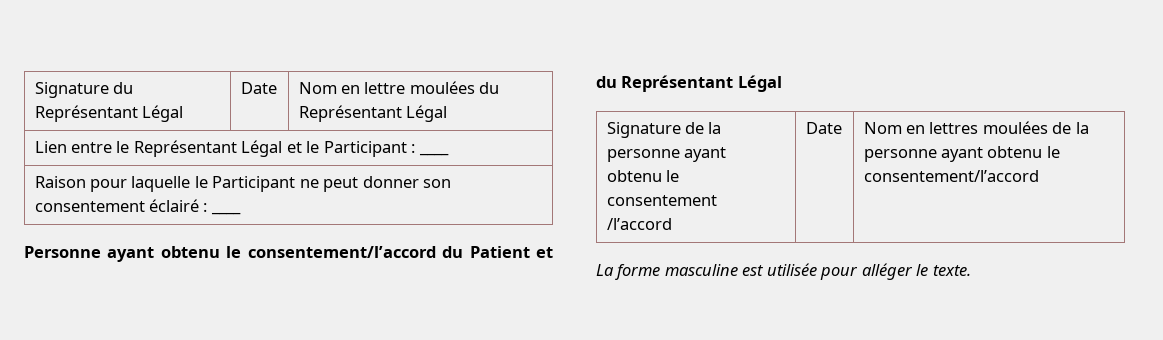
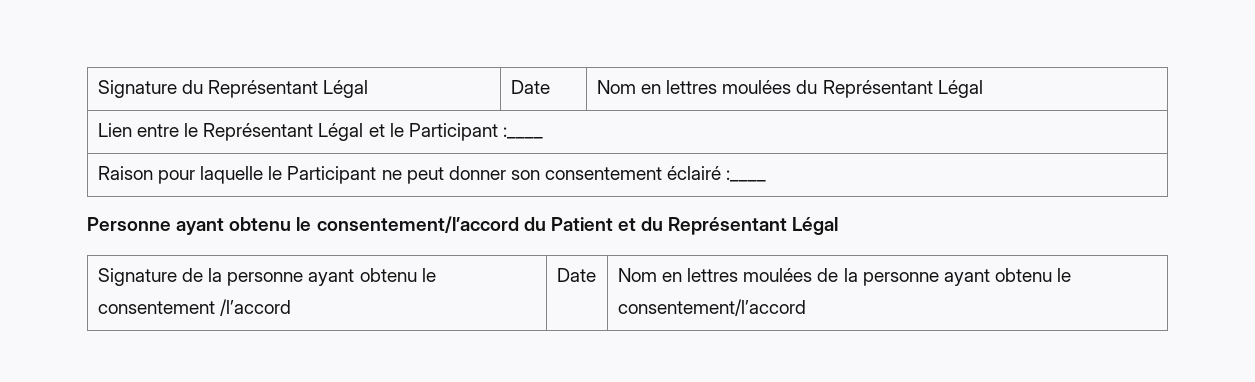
[364,82,406,94] lettre -> [666,80,718,94] lettres
[411,144,416,153] [418,153,449,156] : ____ -> [502,127,543,139] :____
[203,203,208,212] [210,212,241,215] : ____ -> [726,170,767,182] :____
[596,263,971,280] // La forme masculine est utilisée pour alléger le texte. -> (806, 307) none

